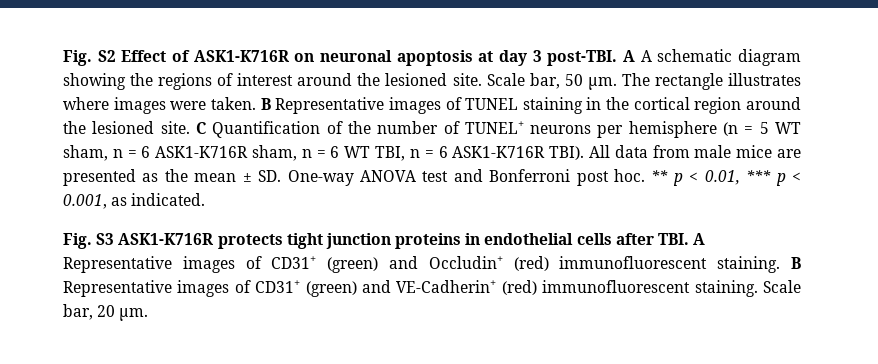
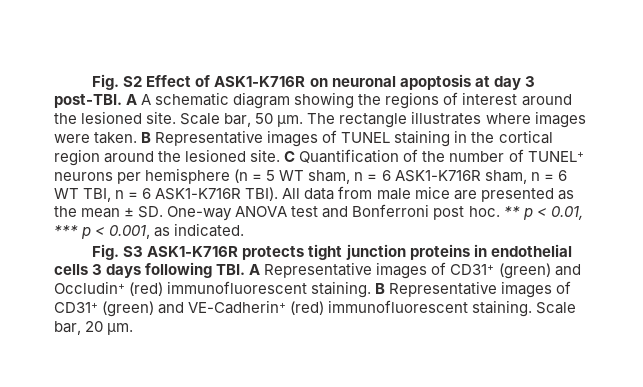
[615,233,654,245] after -> [92,262,213,278] 3 days following

